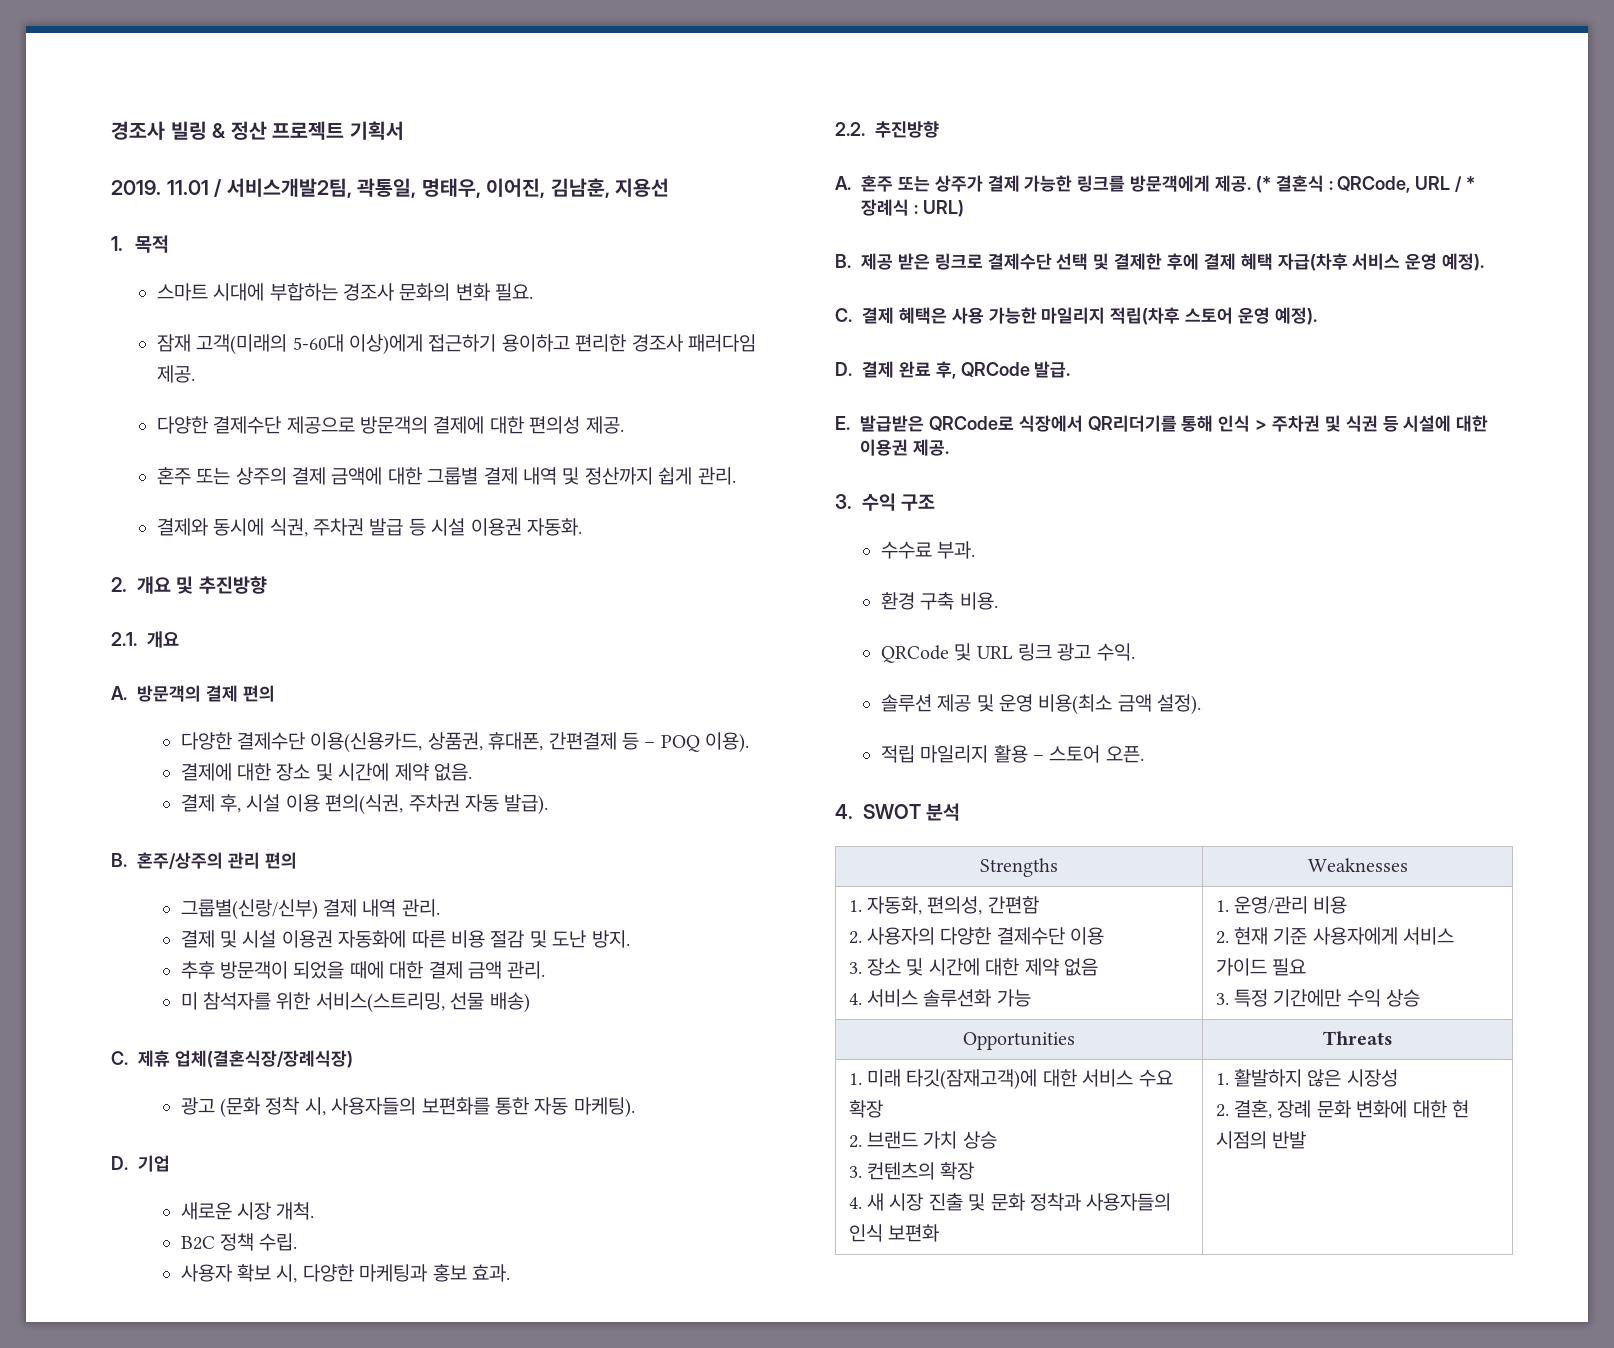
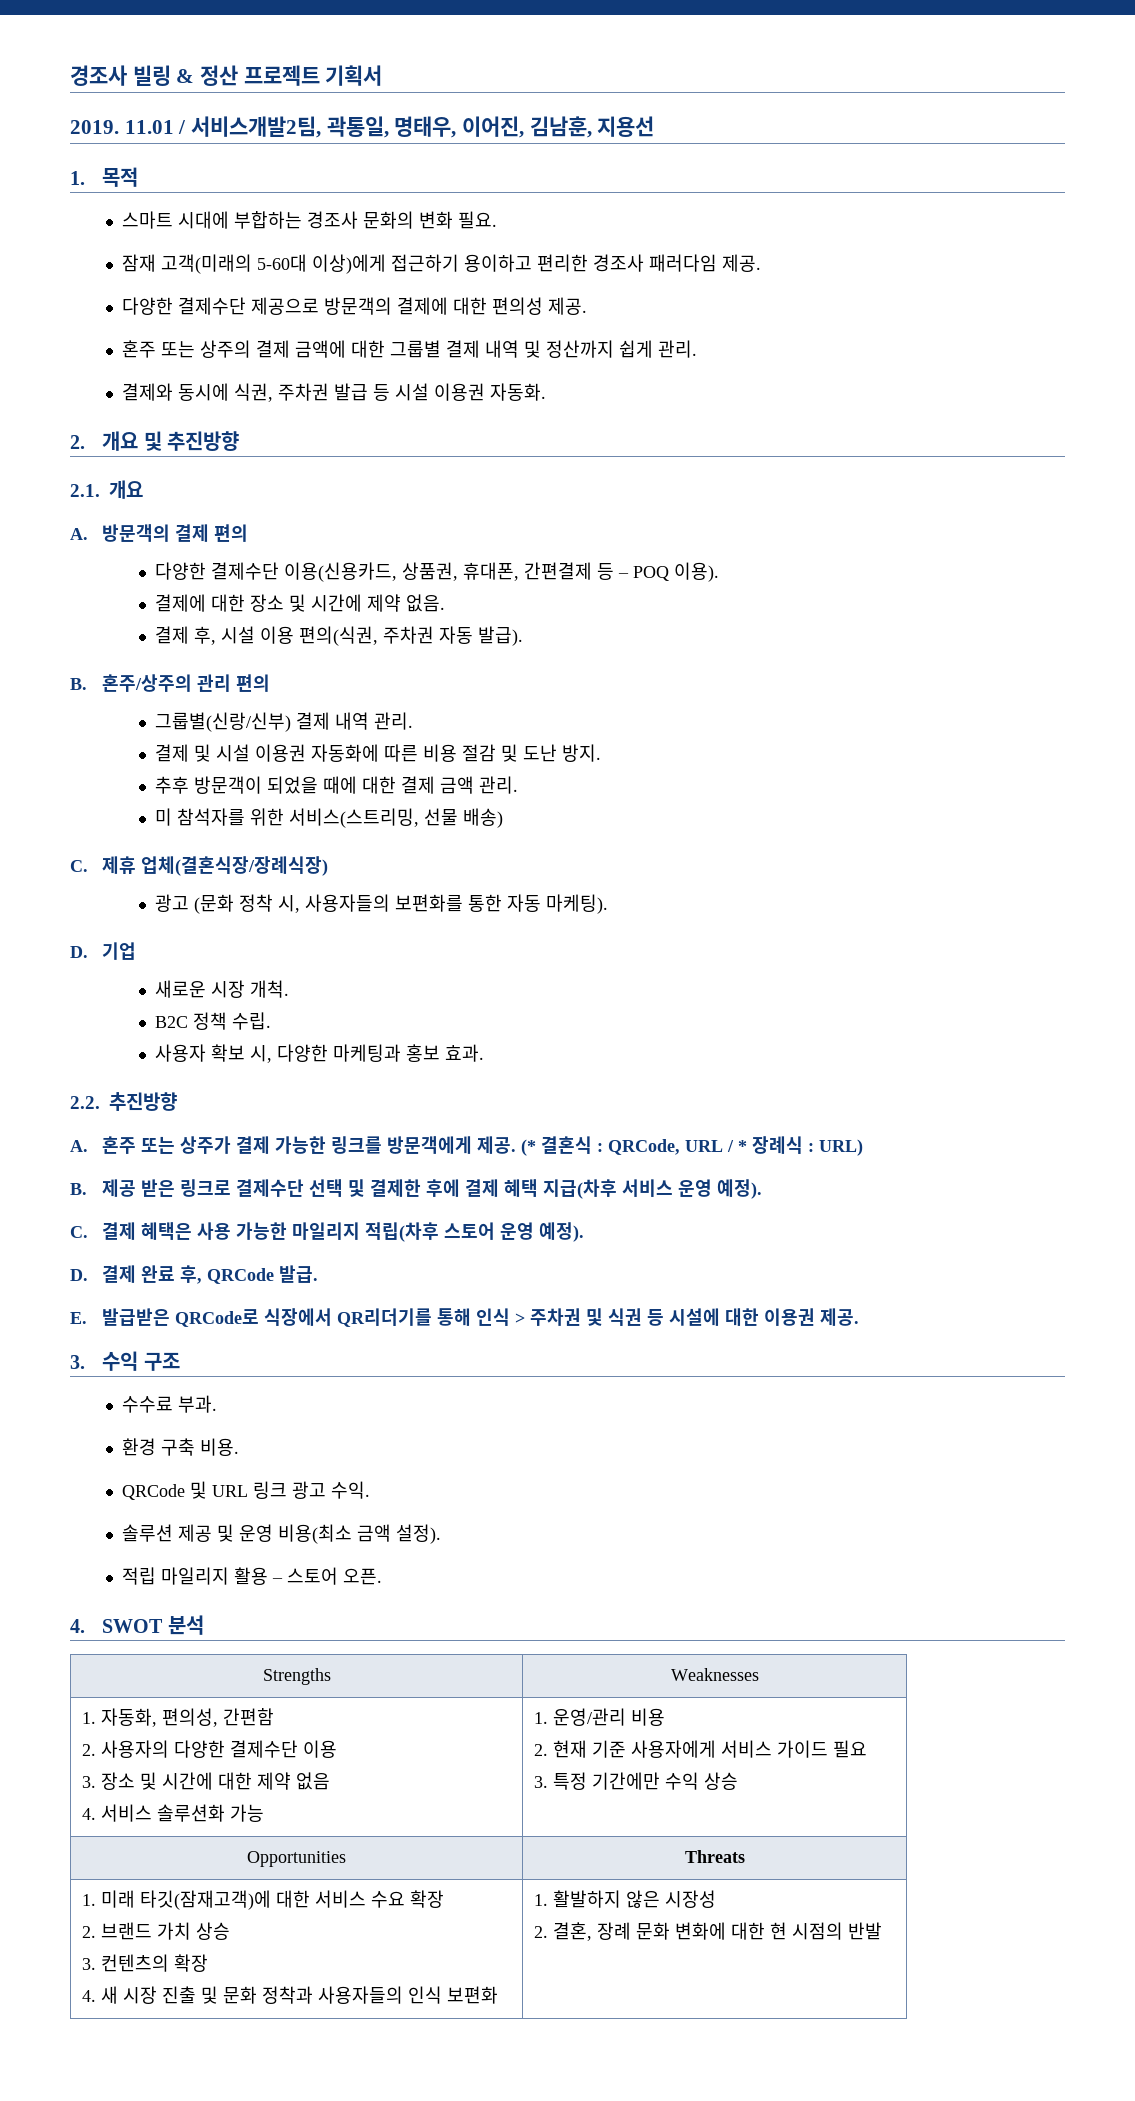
[1277,253,1348,271] 자급(차후 -> [543,1179,618,1199] 지급(차후

